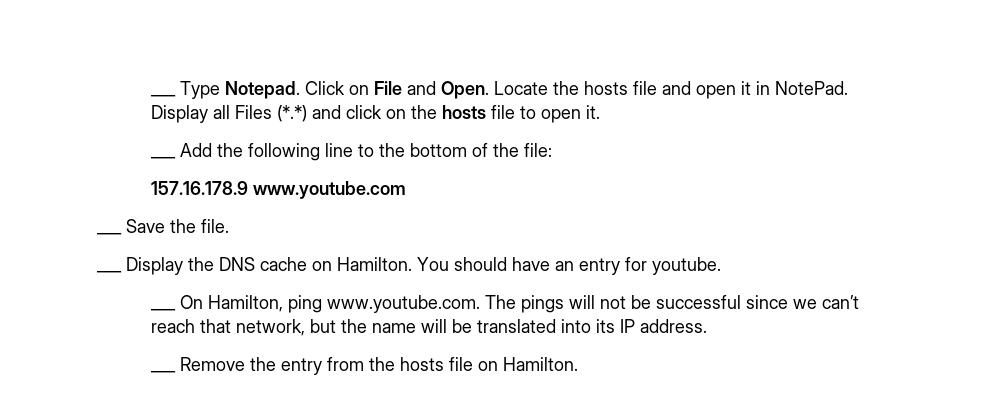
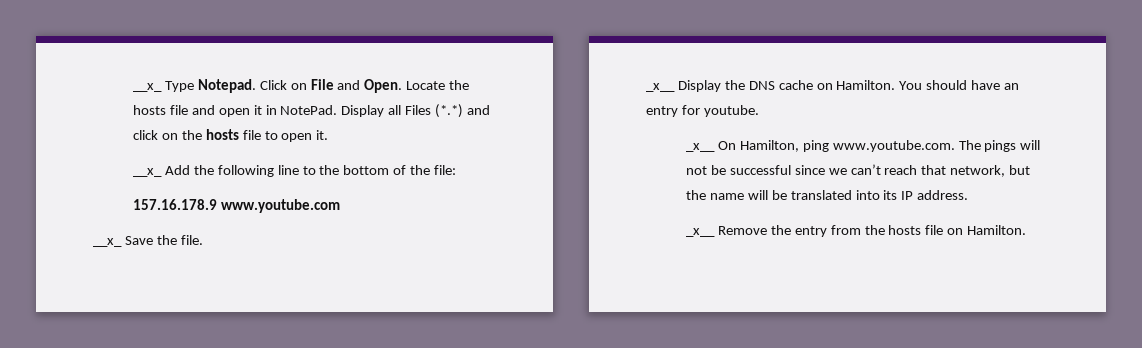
[150,95,176,97] ___ -> [132,83,162,92] __x_
[150,157,176,159] ___ -> [132,168,162,177] __x_
[97,233,122,235] ___ -> [93,238,122,247] __x_
[97,271,122,273] ___ -> [646,83,675,92] _x__
[150,309,176,311] ___ -> [685,143,715,152] _x__
[150,371,176,373] ___ -> [685,228,715,237] _x__

